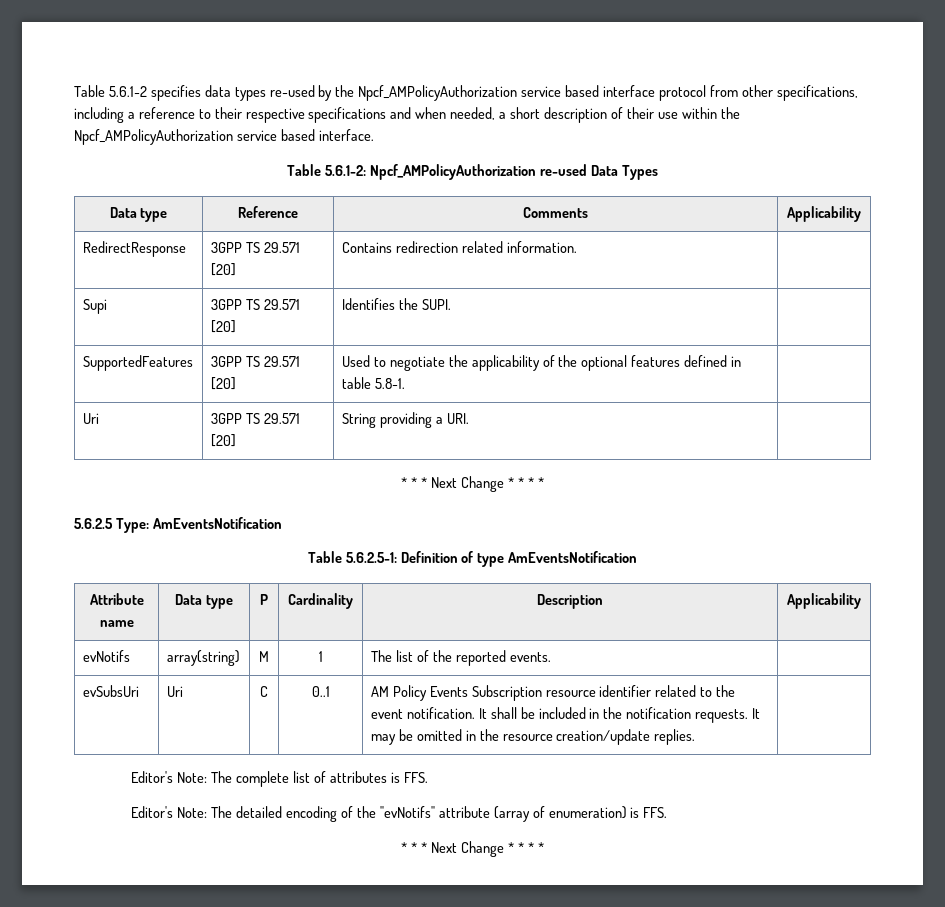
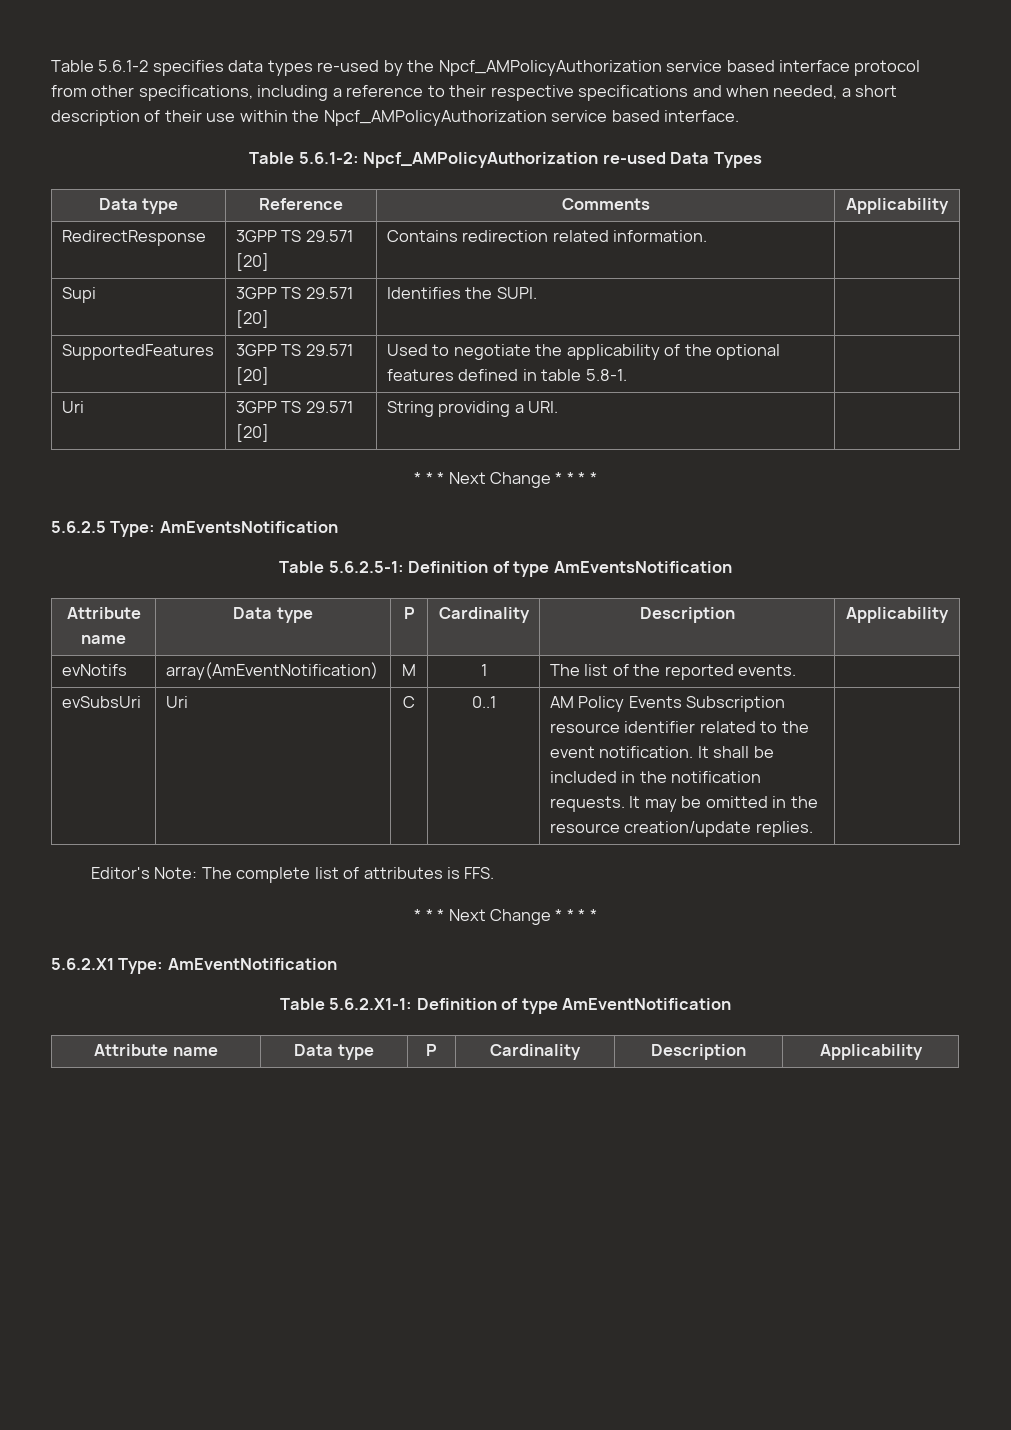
[166,650,240,666] array(string) -> [165,662,378,680] array(AmEventNotification)
[131,806,668,822] [401,841,544,857] // Editor's Note: The detailed encoding of the "evNotifs" attribute (array of enumeration) is FFS. // * * * Next Change * * * * -> [414,909,597,925] [51,958,337,974] [279,998,732,1014] [94,1044,218,1056] [294,1044,374,1060] [426,1044,437,1056] [490,1044,581,1060] [651,1044,746,1060] [819,1044,923,1060] // * * * Next Change * * * * // 5.6.2.X1 Type: AmEventNotification // Table 5.6.2.X1-1: Definition of type AmEventNotification // Attribute name | Data type | P | Cardinality | Description | Applicability

